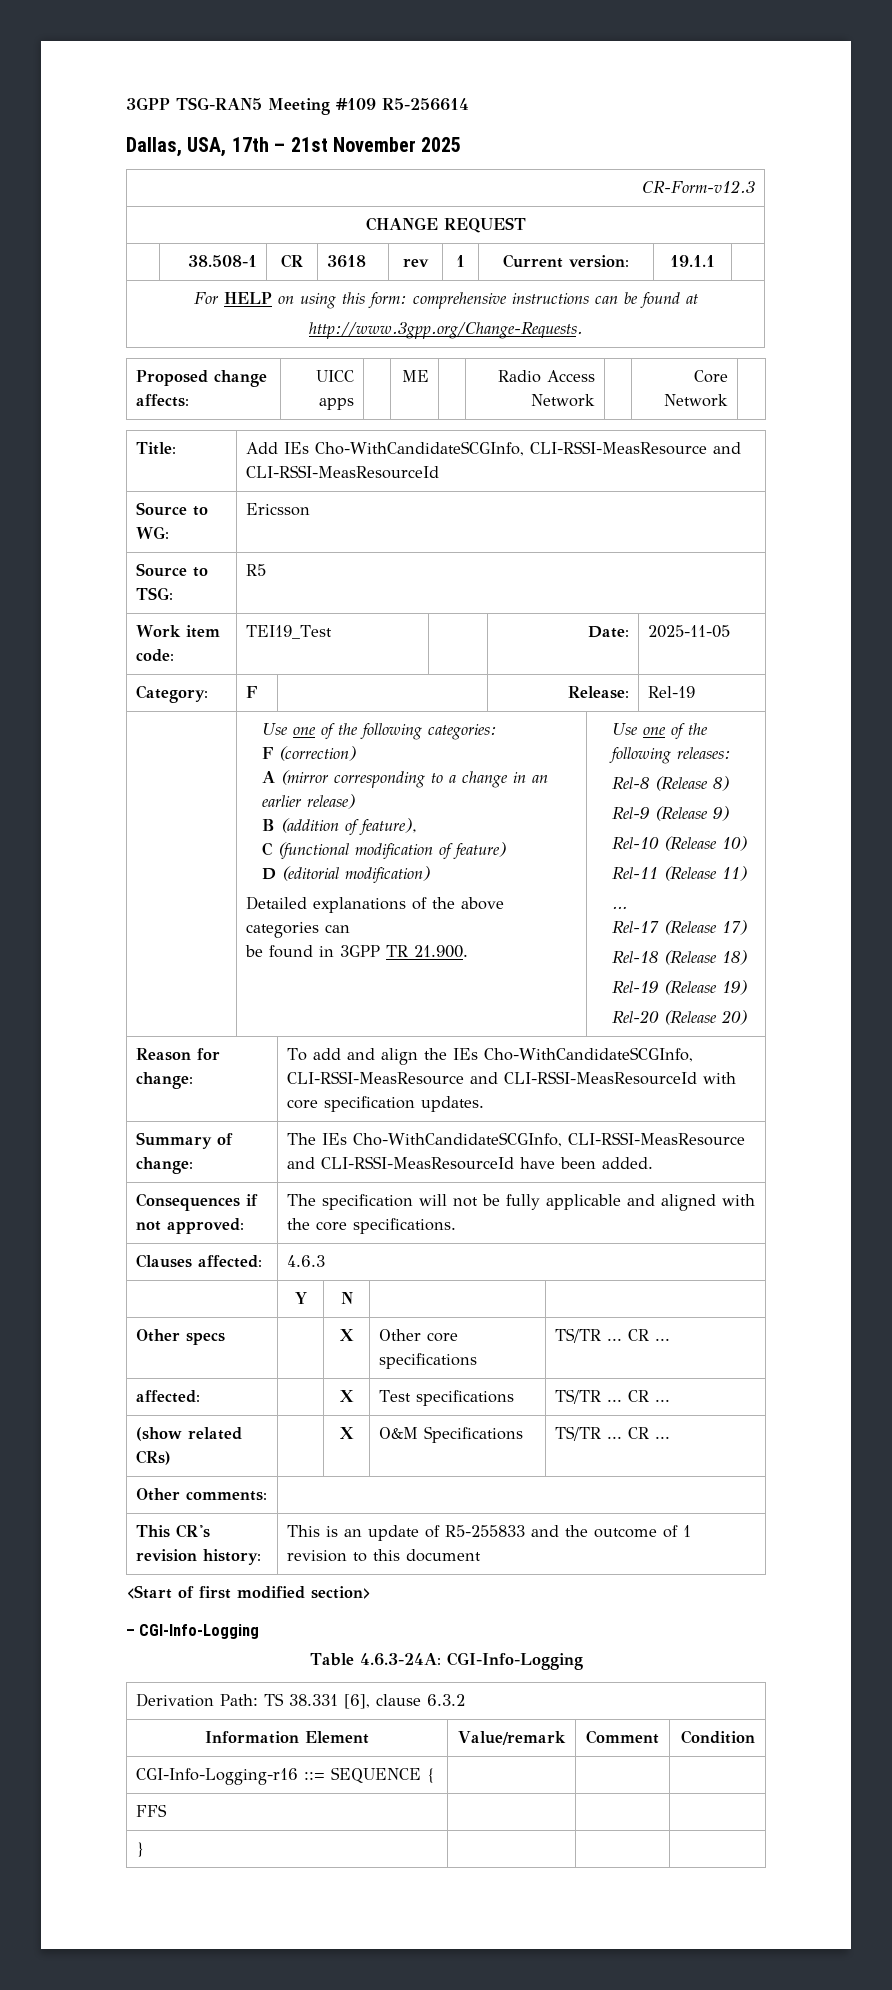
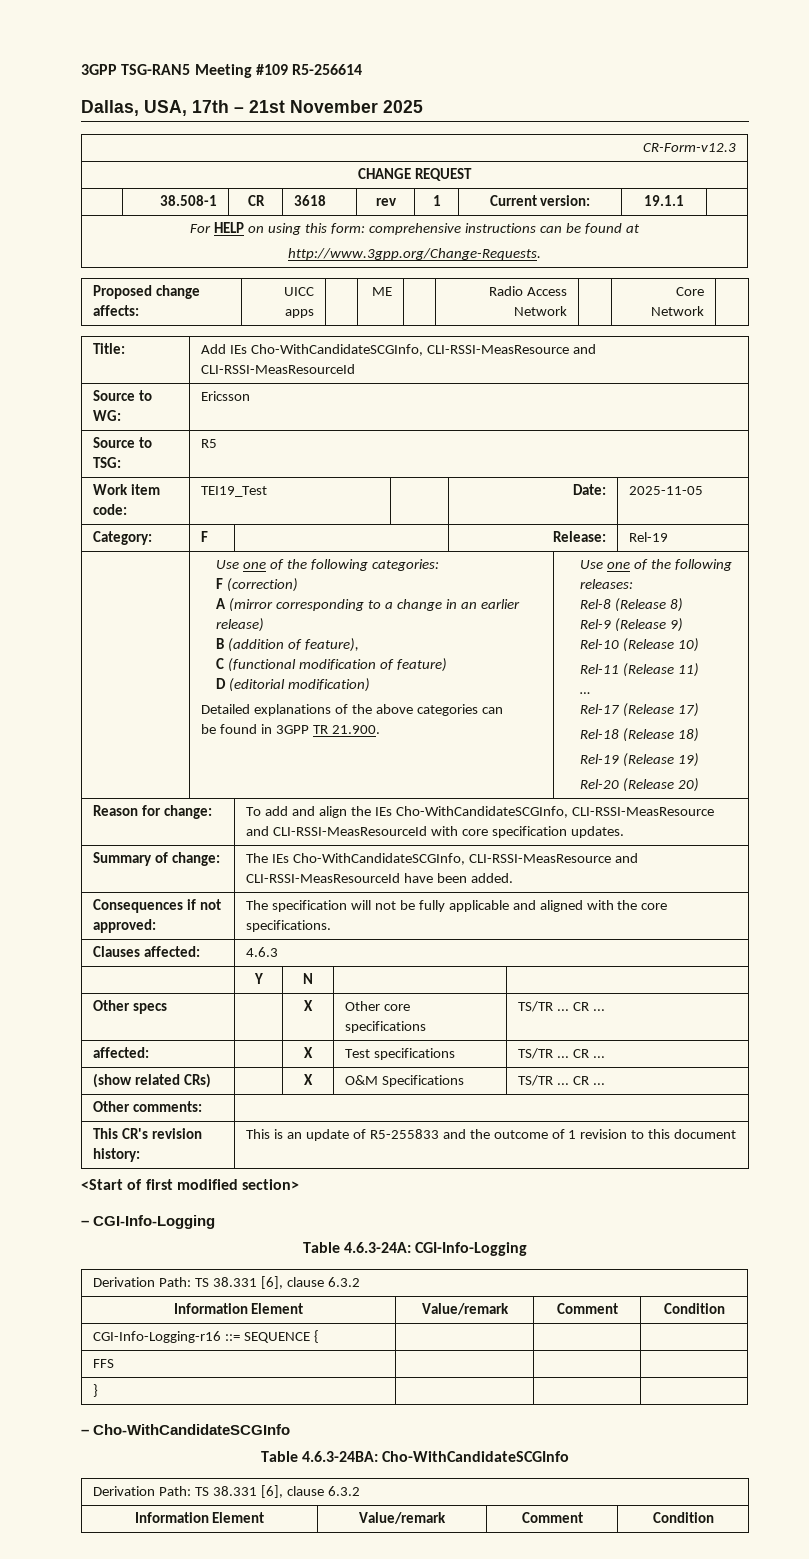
(144, 1849) none -> [81,1424,291,1435] [260,1451,570,1462] [93,1485,360,1498] [134,1512,265,1523] [359,1512,446,1524] [521,1512,583,1523] [652,1512,714,1523] // – Cho-WithCandidateSCGInfo // Table 4.6.3-24BA: Cho-WithCandidateSCGInfo // Derivation Path: TS 38.331 [6], clause 6.3.2 // Information Element | Value/remark | Comment | Condition

